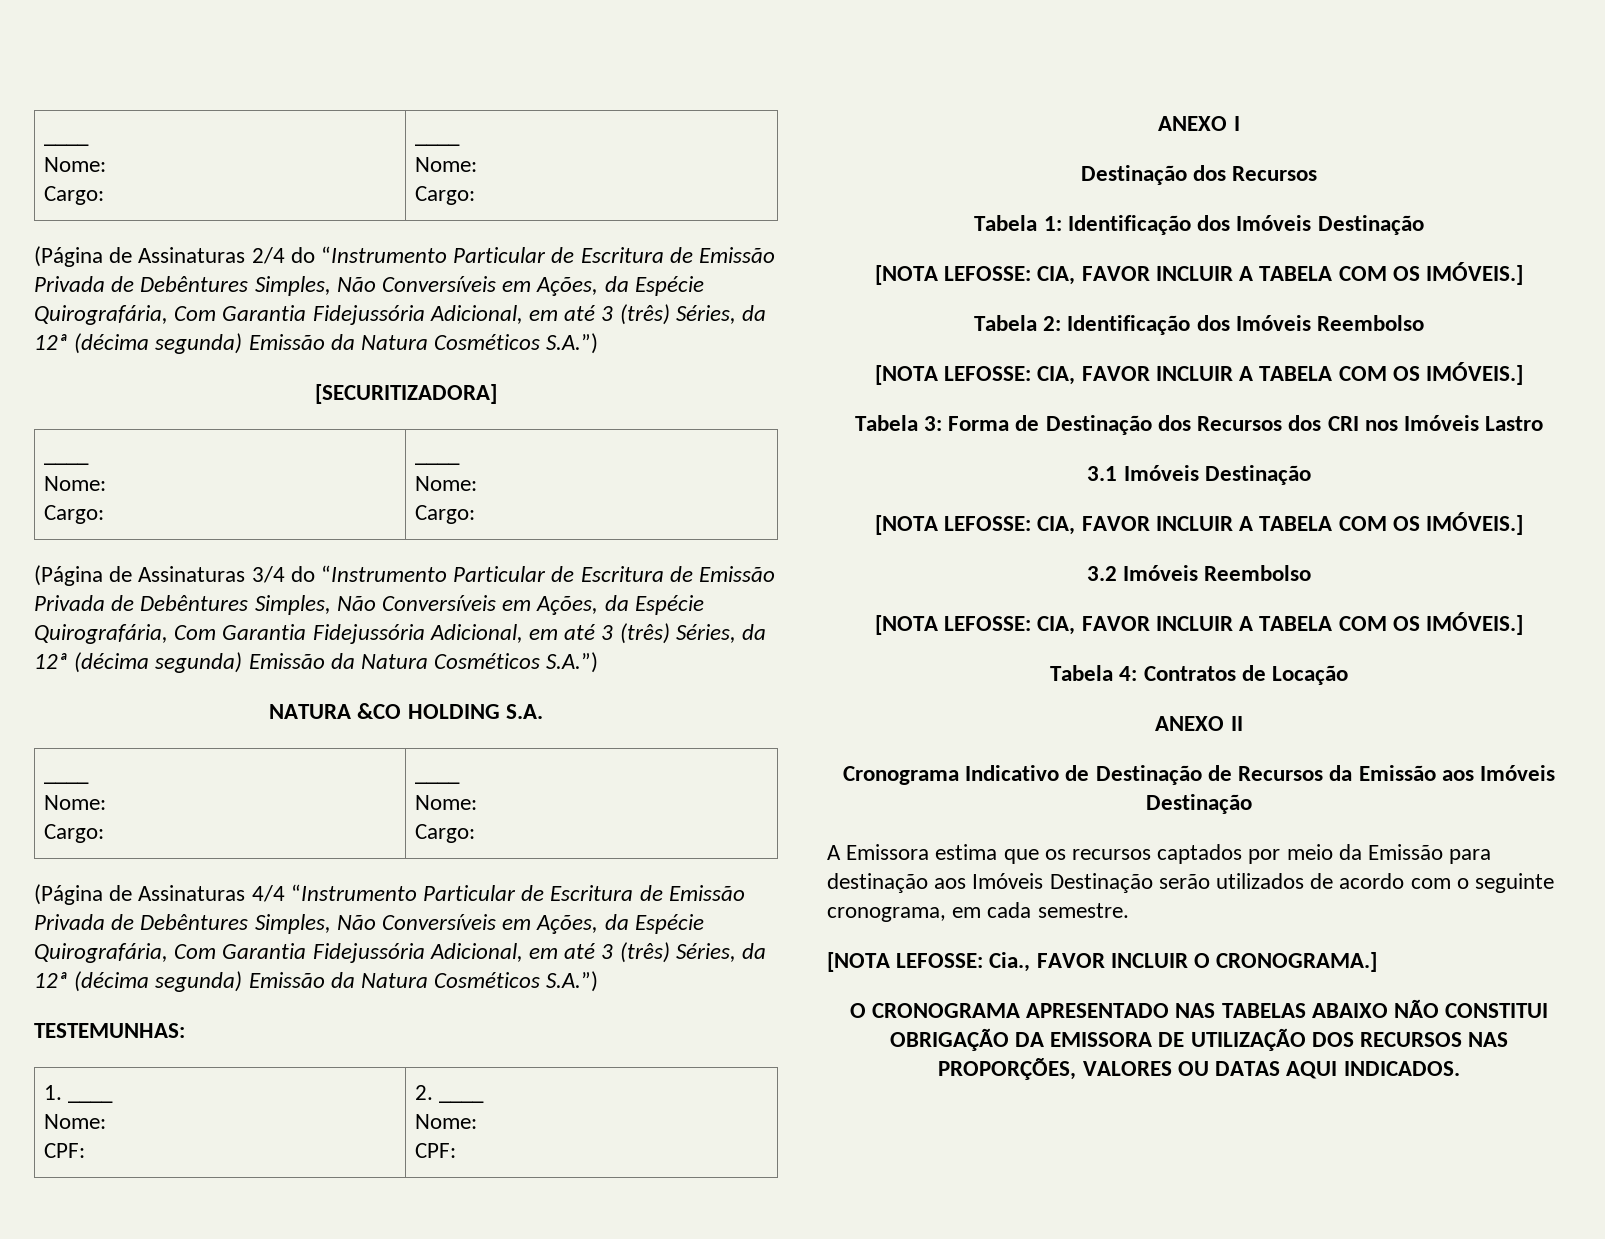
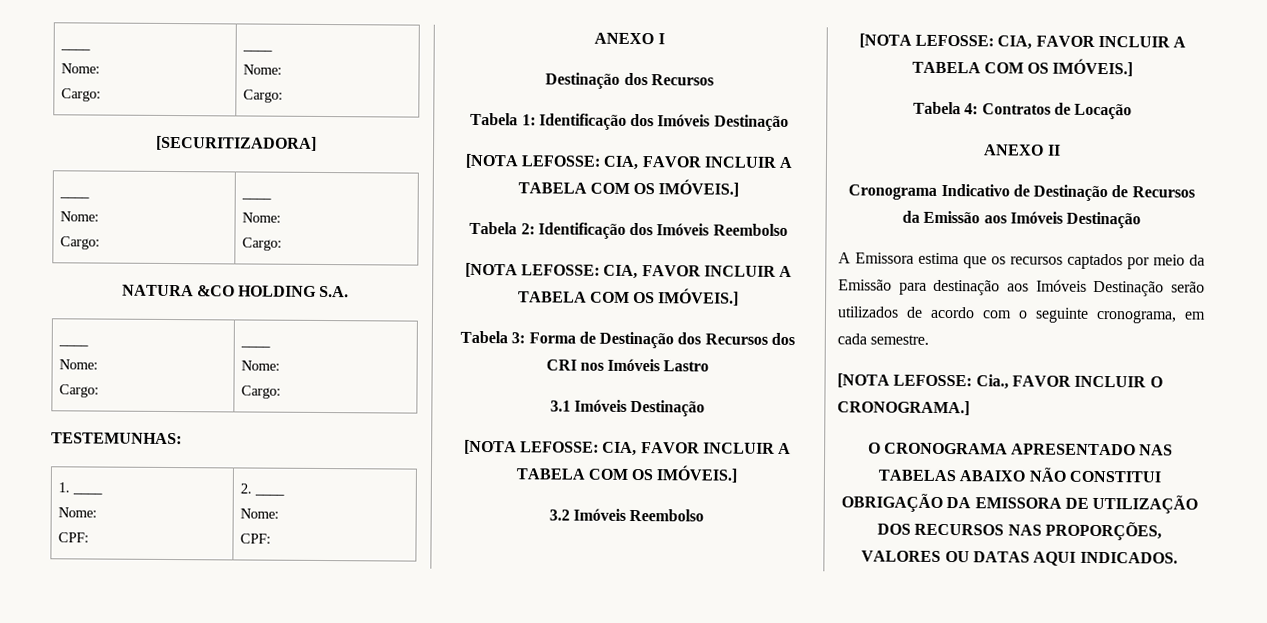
[44,143,90,146] [44,157,107,172] [44,186,105,205] [415,143,461,146] [415,157,478,172] [415,186,476,205] [34,246,776,267] [34,276,704,296] [34,304,767,325] [34,333,599,354] ____ // Nome: // Cargo: | ____ // Nome: // Cargo: // (Página de Assinaturas 2/4 do “Instrumento Particular de Escritura de Emissão Privada de Debêntures Simples, Não Conversíveis em Ações, da Espécie Quirografária, Com Garantia Fidejussória Adicional, em até 3 (três) Séries, da 12ª (décima segunda) Emissão da Natura Cosméticos S.A.”) -> [60,48,92,51] [61,63,101,74] [61,88,102,102] [242,49,274,52] [243,64,283,75] [243,89,284,103] ____ // Nome: // Cargo: | ____ // Nome: // Cargo:
[34,565,776,586] [34,595,704,615] [34,623,767,644] [34,652,599,673] // (Página de Assinaturas 3/4 do “Instrumento Particular de Escritura de Emissão Privada de Debêntures Simples, Não Conversíveis em Ações, da Espécie Quirografária, Com Garantia Fidejussória Adicional, em até 3 (três) Séries, da 12ª (décima segunda) Emissão da Natura Cosméticos S.A.”) -> (283, 244) none
[34,884,745,905] [34,914,704,934] [34,942,767,963] [34,971,599,992] // (Página de Assinaturas 4/4 “Instrumento Particular de Escritura de Emissão Privada de Debêntures Simples, Não Conversíveis em Ações, da Espécie Quirografária, Com Garantia Fidejussória Adicional, em até 3 (três) Séries, da 12ª (décima segunda) Emissão da Natura Cosméticos S.A.”) -> (282, 392) none

